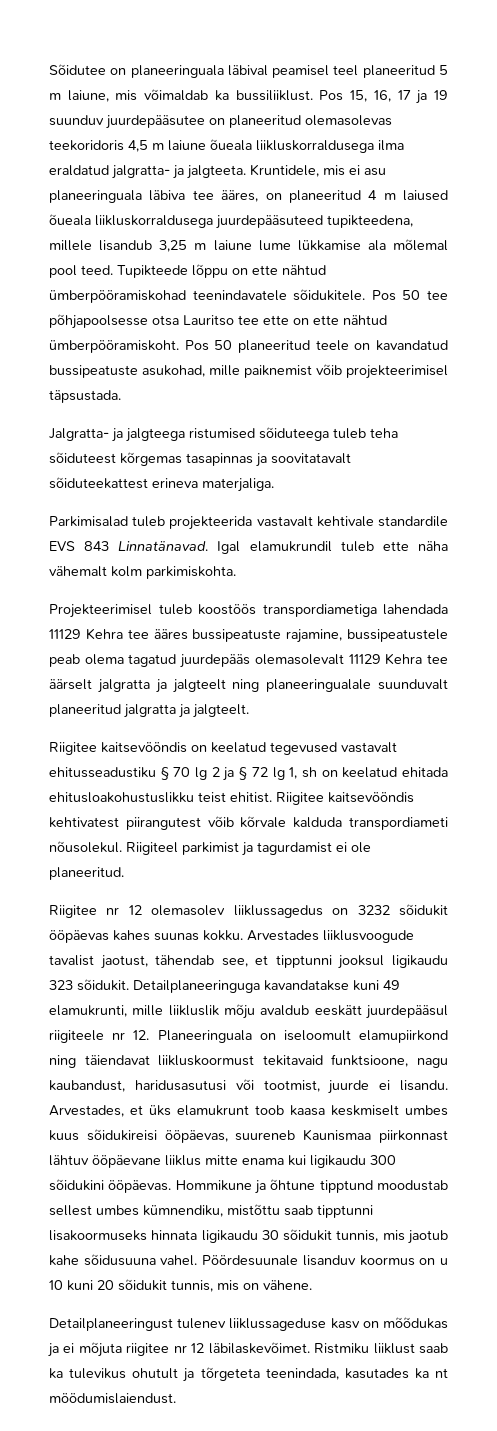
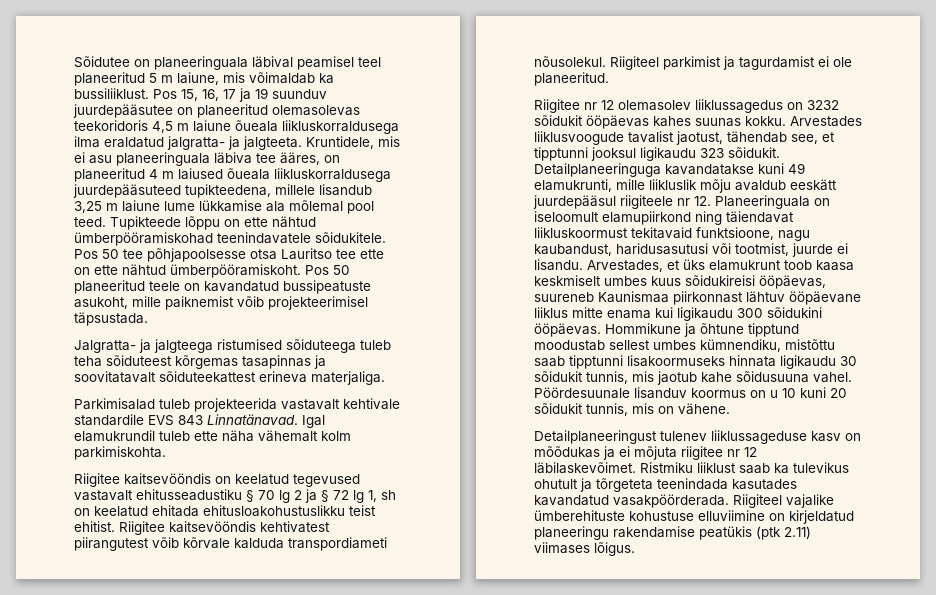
[142,365,205,377] asukohad, -> [74,297,128,309] asukoht,
[49,604,448,618] [49,628,448,643] [49,653,449,668] [49,679,448,693] [49,704,249,718] // Projekteerimisel tuleb koostöös transpordiametiga lahendada 11129 Kehra tee ääres bussipeatuste rajamine, bussipeatustele peab olema tagatud juurdepääs olemasolevalt 11129 Kehra tee äärselt jalgratta ja jalgteelt ning planeeringualale suunduvalt planeeritud jalgratta ja jalgteelt. -> (166, 453) none
[265,1368,448,1380] [49,1393,176,1404] teenindada, kasutades ka nt möödumislaiendust. -> [657,478,797,490] [534,494,834,508] [534,510,854,524] [534,526,811,540] [534,542,635,556] teenindada kasutades kavandatud vasakpöörderada. Riigiteel vajalike ümberehituste kohustuse elluviimine on kirjeldatud planeeringu rakendamise peatükis (ptk 2.11) viimases lõigus.

